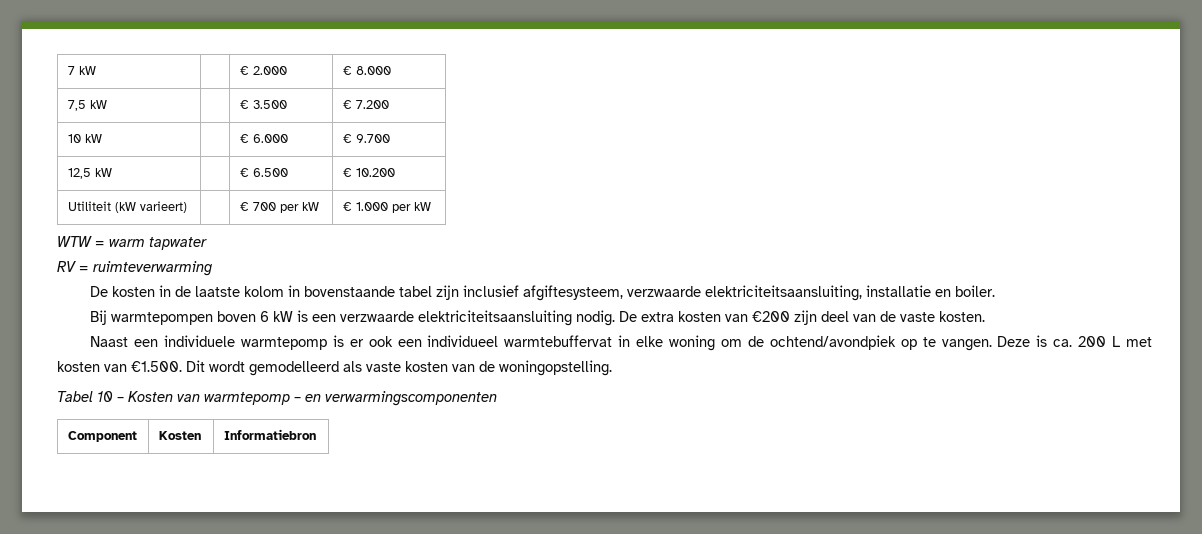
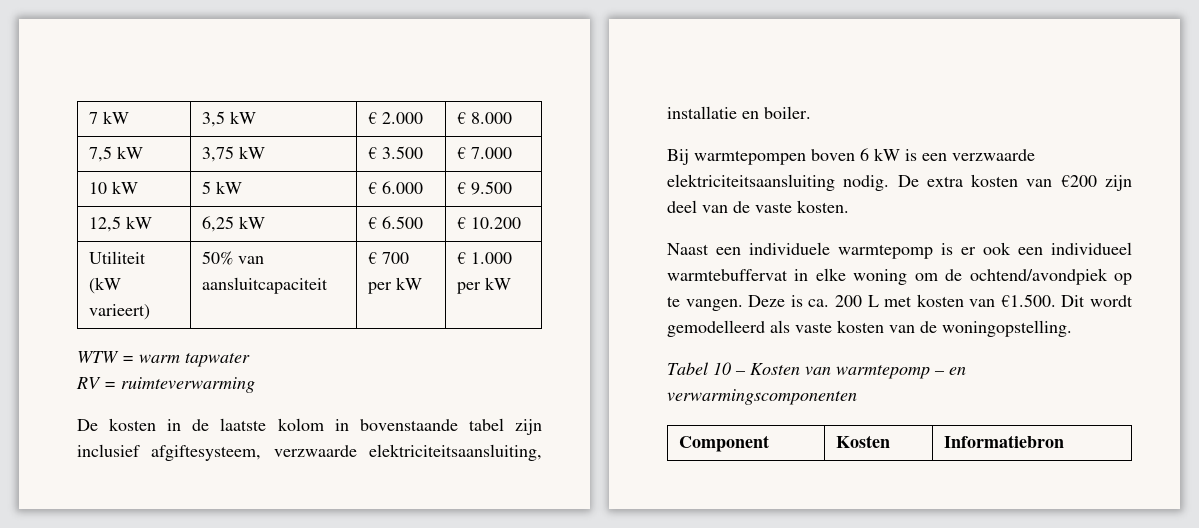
(96, 70) none -> [201,111,256,127] 3,5 kW
(107, 104) none -> [201,146,265,162] 3,75 kW
[355,100,389,109] 7.200 -> [470,147,512,159] 7.000
(102, 138) none -> [201,181,242,194] 5 kW
[355,134,390,143] 9.700 -> [470,181,512,195] 9.500
(112, 172) none -> [201,216,265,232] 6,25 kW
(187, 207) none -> [201,251,264,265] [201,277,328,294] 50% van aansluitcapaciteit

